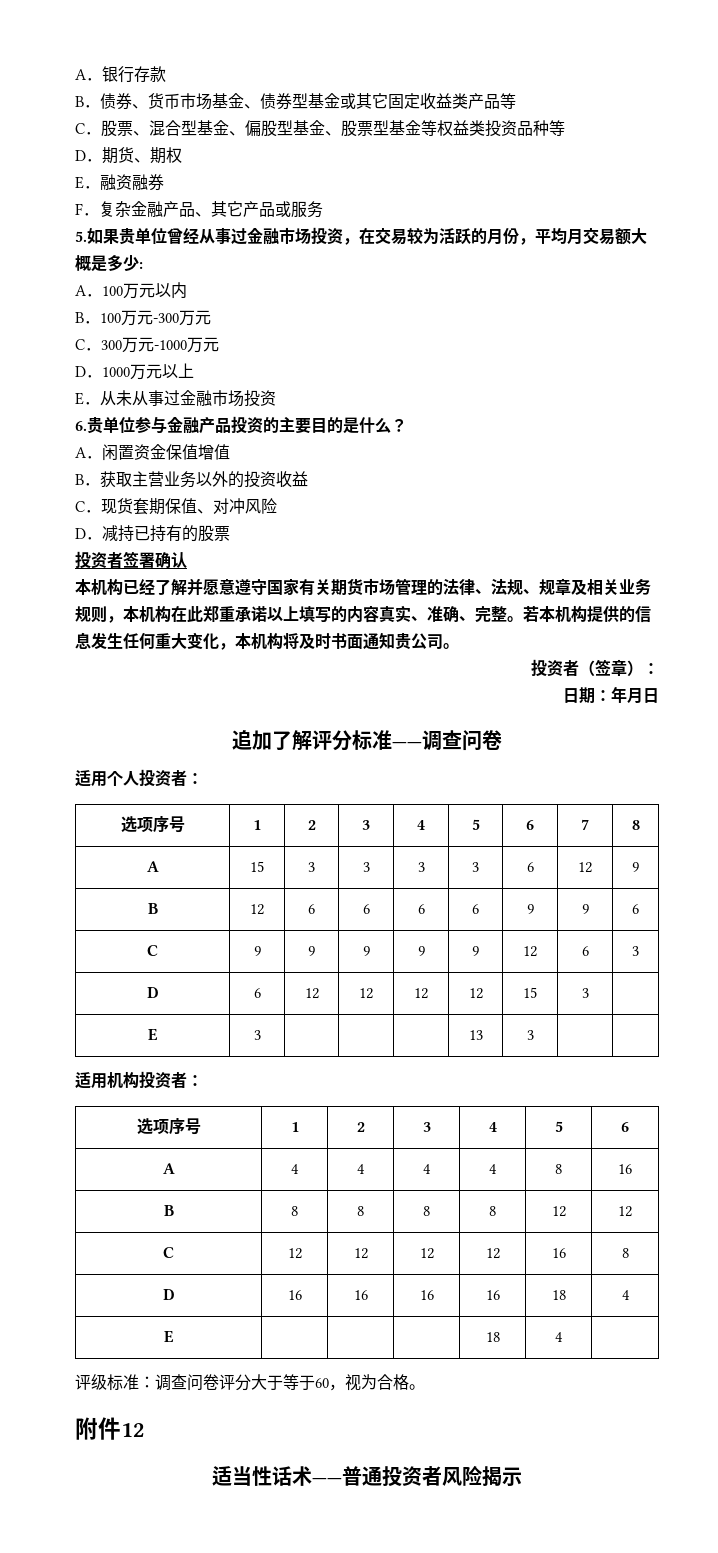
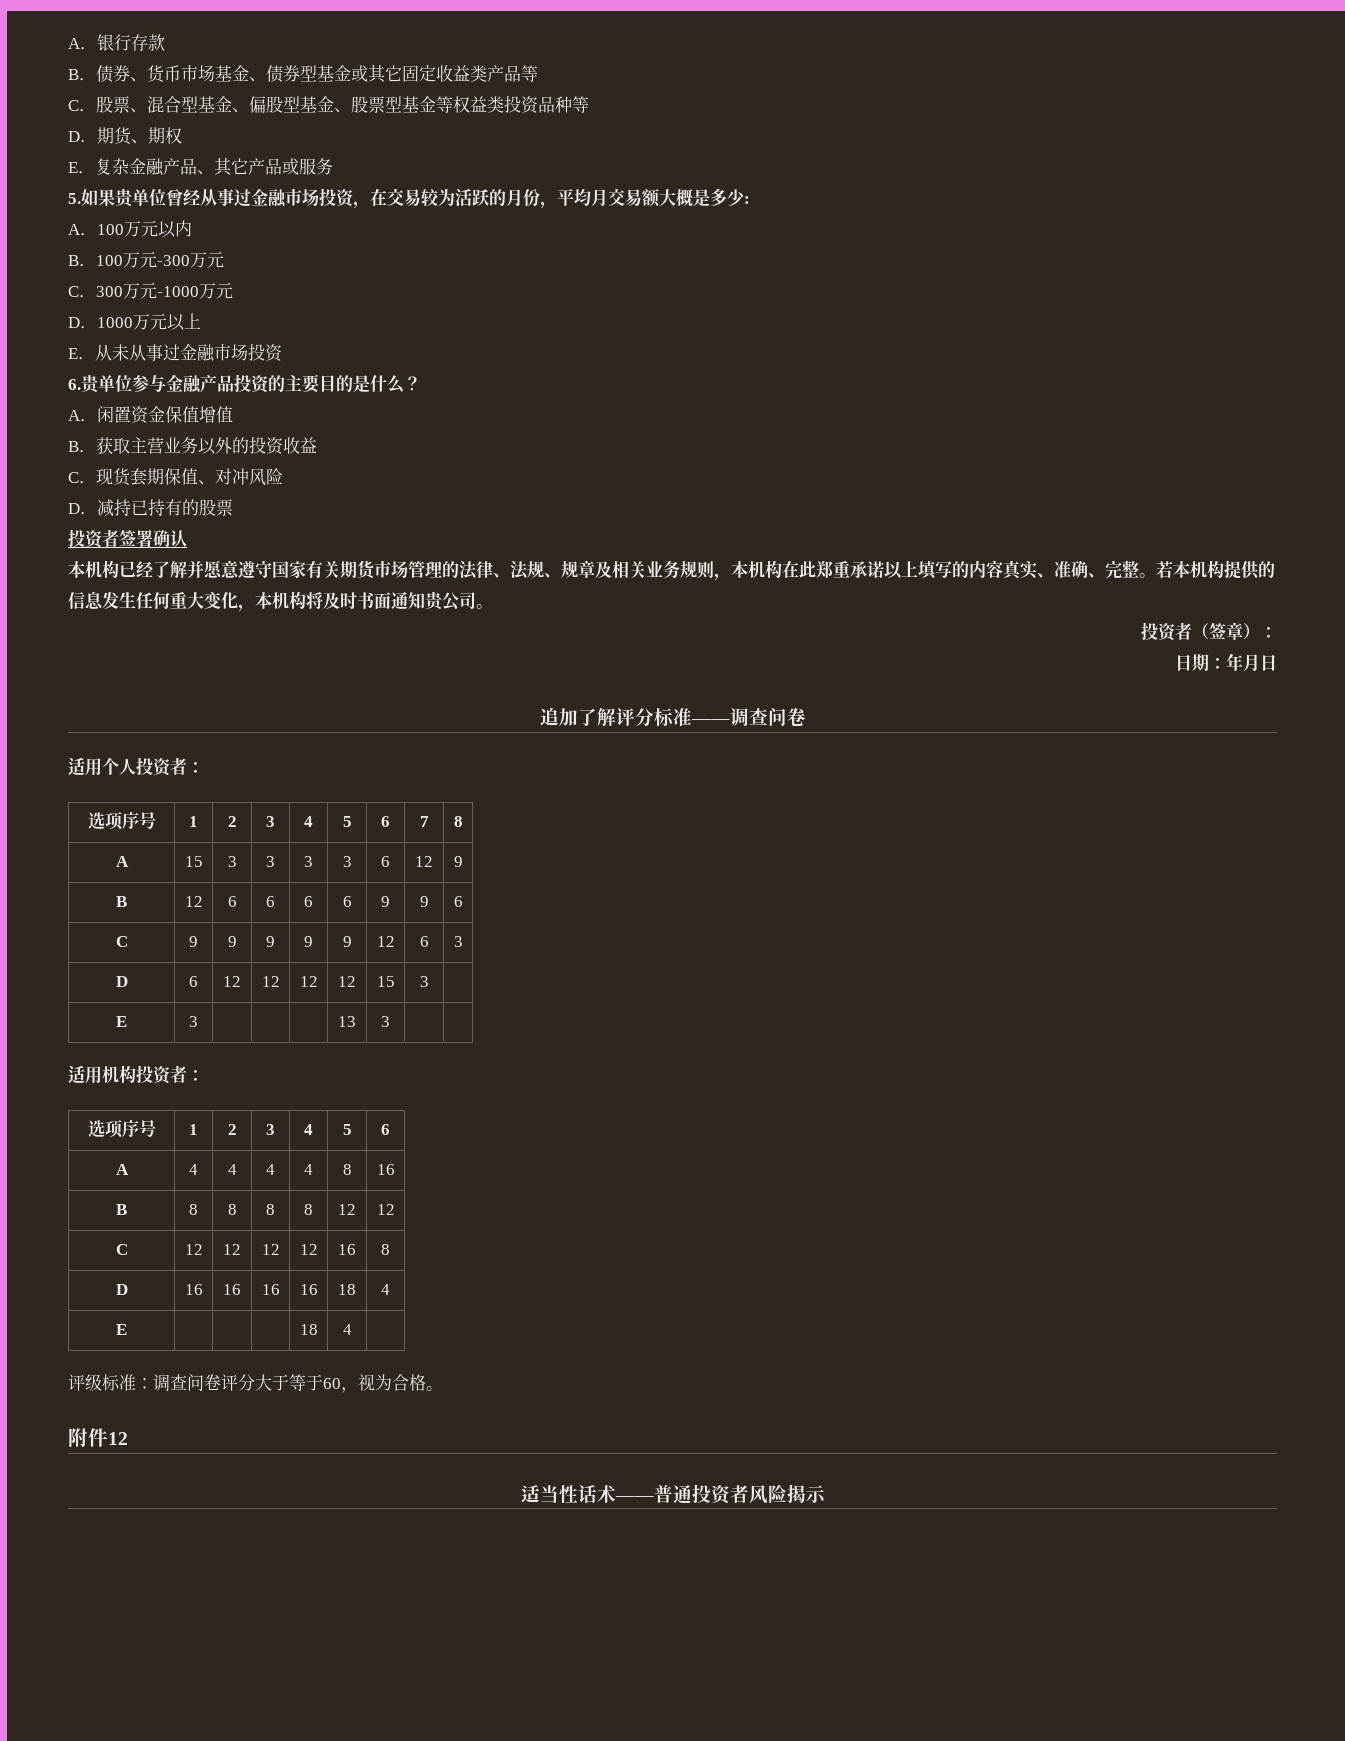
[100,174,164,191] [75,203,99,216] 融资融券 // F． -> (95, 172) none

